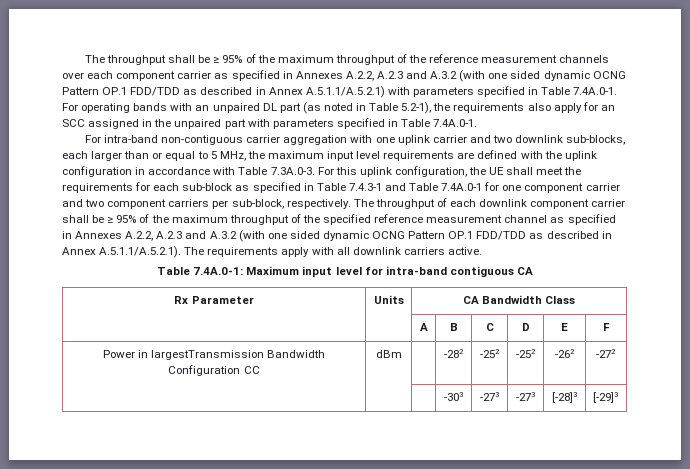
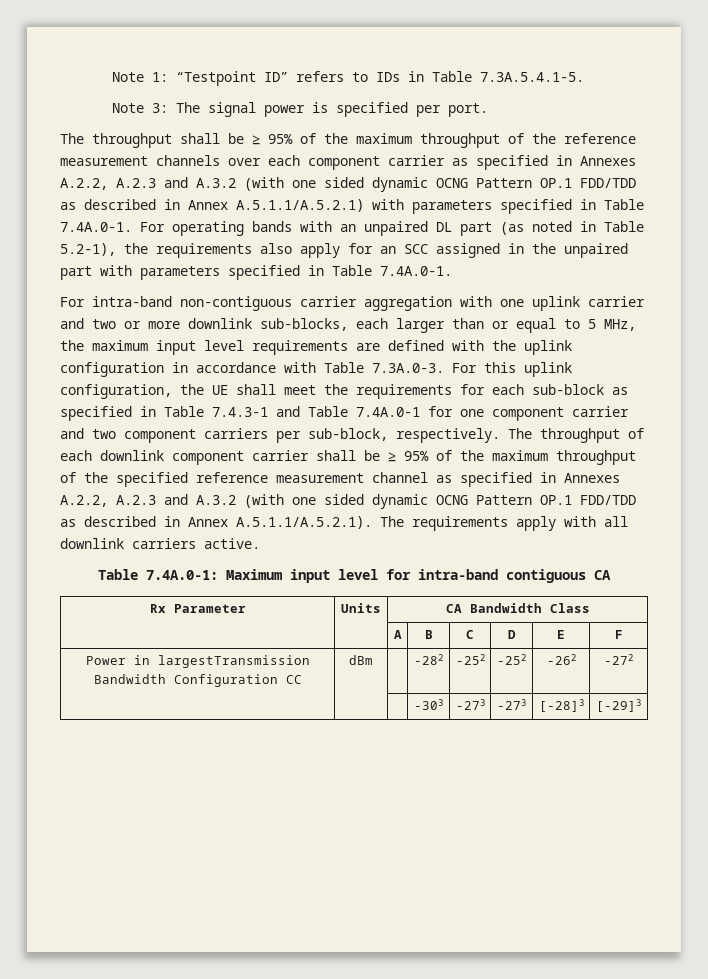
(84, 59) none -> [111,71,584,86] [111,102,488,117] Note 1: “Testpoint ID” refers to IDs in Table 7.3A.5.4.1-5. // Note 3: The signal power is specified per port. //
(512, 139) none -> [124,321,180,329] or more

